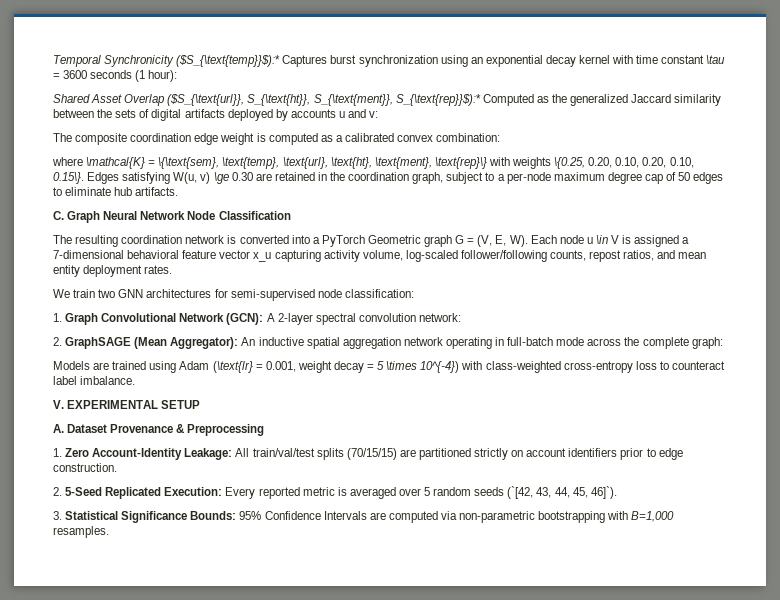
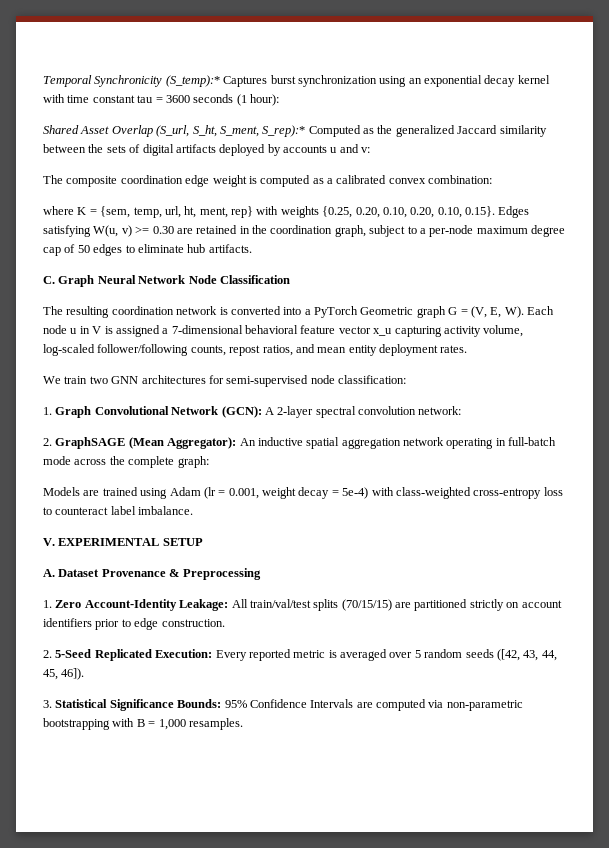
[176,55,281,67] ($S_{\text{temp}}$):* -> [165,75,220,87] (S_temp):*
[706,55,726,64] \tau -> [137,95,154,103] tau
[167,94,481,106] ($S_{\text{url}}, S_{\text{ht}}, S_{\text{ment}}, S_{\text{rep}}$):* -> [156,125,306,137] (S_url, S_ht, S_ment, S_rep):*
[86,157,487,169] \mathcal{K} = \{\text{sem}, \text{temp}, \text{url}, \text{ht}, \text{ment}, \text{rep}\} -> [77,206,253,218] K = {sem, temp, url, ht, ment, rep}
[554,157,586,169] \{0.25, -> [322,206,353,218] {0.25,
[53,172,84,184] 0.15\}. -> [465,206,495,217] 0.15}.
[213,172,229,184] \ge -> [135,226,150,234] >=
[595,235,608,244] \in -> [79,326,90,334] in
[212,361,253,373] (\text{lr} -> [203,487,216,499] (lr
[377,361,460,373] 5 \times 10^{-4}) -> [342,487,369,499] 5e-4)
[507,486,534,499] (`[42, -> [496,649,520,661] ([42,
[590,486,617,499] 46]`). -> [61,668,85,680] 46]).
[631,511,675,522] B=1,000 -> [136,719,186,730] B = 1,000

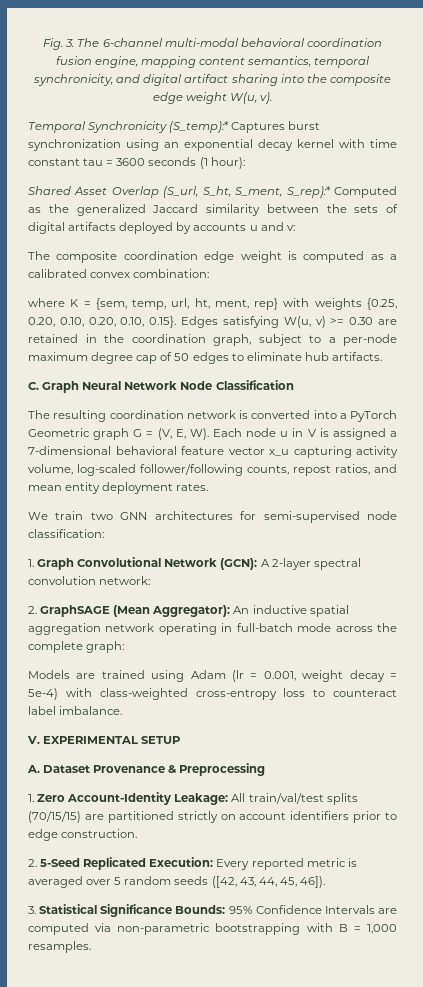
(43, 81) none -> [43,38,382,50] [55,56,371,68] [33,74,391,86] [152,92,273,104] Fig. 3. The 6-channel multi-modal behavioral coordination fusion engine, mapping content semantics, temporal synchronicity, and digital artifact sharing into the composite edge weight W(u, v). //

